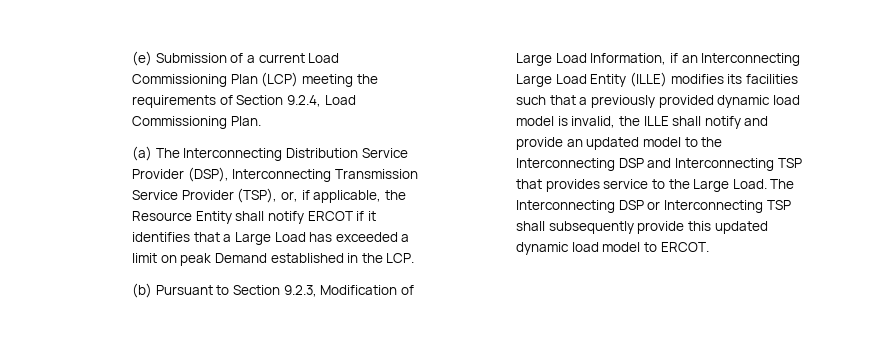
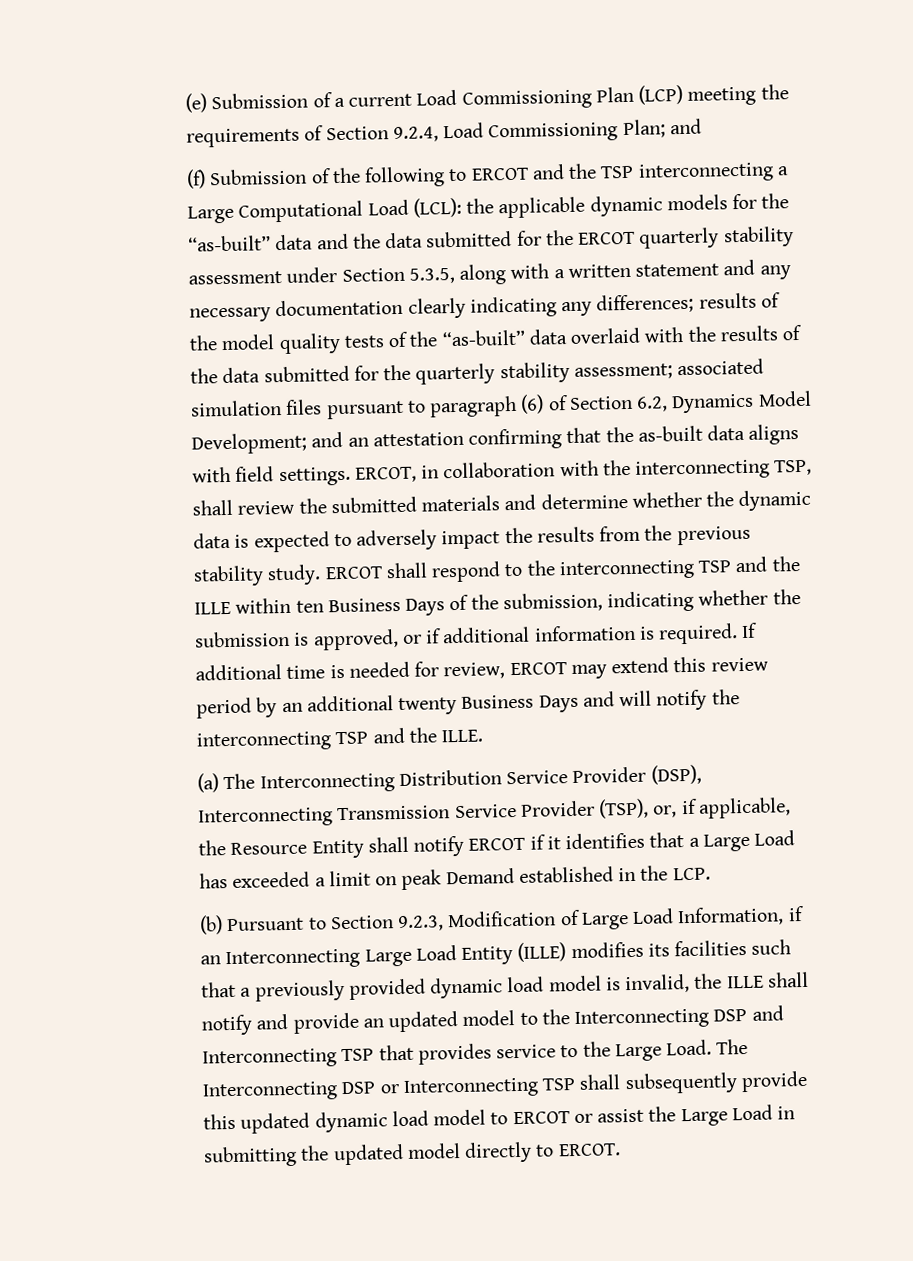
[230,116,261,126] Plan. -> [622,118,702,139] [186,162,789,189] [187,193,790,224] [188,226,794,252] [188,259,791,285] [189,292,781,323] [189,324,803,355] [190,358,765,385] [190,390,812,420] [191,423,800,455] [192,459,813,487] [192,489,812,516] [193,525,751,553] [193,555,801,587] [194,588,801,616] [194,622,759,651] [195,656,769,681] [196,689,740,719] [196,727,484,752] Plan; and // (f) Submission of the following to ERCOT and the TSP interconnecting a Large Computational Load (LCL): the applicable dynamic models for the “as-built” data and the data submitted for the ERCOT quarterly stability assessment under Section 5.3.5, along with a written statement and any necessary documentation clearly indicating any differences; results of the model quality tests of the “as-built” data overlaid with the results of the data submitted for the quarterly stability assessment; associated simulation files pursuant to paragraph (6) of Section 6.2, Dynamics Model Development; and an attestation confirming that the as-built data aligns with field settings. ERCOT, in collaboration with the interconnecting TSP, shall review the submitted materials and determine whether the dynamic data is expected to adversely impact the results from the previous stability study. ERCOT shall respond to the interconnecting TSP and the ILLE within ten Business Days of the submission, indicating whether the submission is approved, or if additional information is required. If additional time is needed for review, ERCOT may extend this review period by an additional twenty Business Days and will notify the interconnecting TSP and the ILLE.
(657, 247) none -> [512,1104,796,1127] [203,1141,555,1168] ERCOT or assist the Large Load in submitting the updated model directly to

